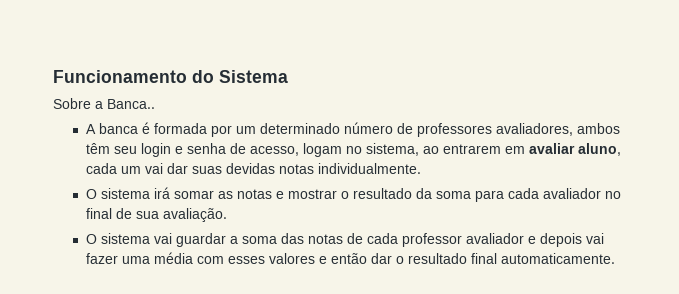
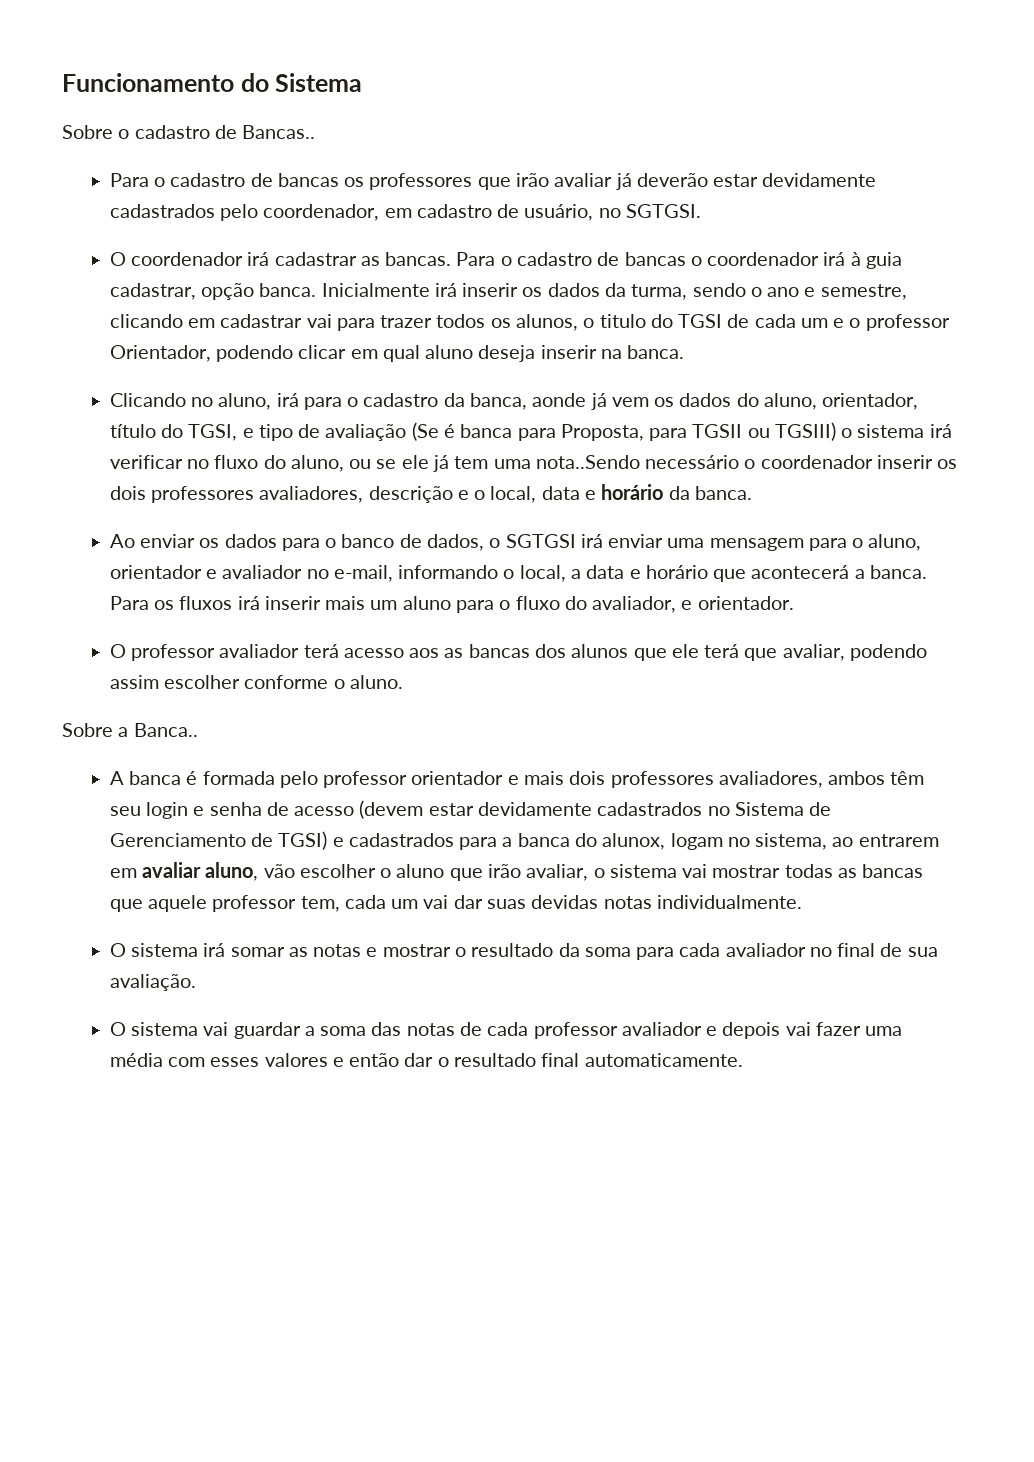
(288, 76) none -> [62,125,316,139] [109,173,877,190] [109,204,702,221] [109,252,902,269] [109,283,907,300] [109,314,950,331] [109,345,685,362] [109,393,919,410] [109,422,952,441] [109,455,958,472] [109,484,752,503] [109,534,922,551] [109,565,927,582] [109,596,794,613] [109,644,927,661] [109,675,403,689] // Sobre o cadastro de Bancas.. // Para o cadastro de bancas os professores que irão avaliar já deverão estar devidamente cadastrados pelo coordenador, em cadastro de usuário, no SGTGSI. // O coordenador irá cadastrar as bancas. Para o cadastro de bancas o coordenador irá à guia cadastrar, opção banca. Inicialmente irá inserir os dados da turma, sendo o ano e semestre, clicando em cadastrar vai para trazer todos os alunos, o titulo do TGSI de cada um e o professor Orientador, podendo clicar em qual aluno deseja inserir na banca. // Clicando no aluno, irá para o cadastro da banca, aonde já vem os dados do aluno, orientador, título do TGSI, e tipo de avaliação (Se é banca para Proposta, para TGSII ou TGSIII) o sistema irá verificar no fluxo do aluno, ou se ele já tem uma nota..Sendo necessário o coordenador inserir os dois professores avaliadores, descrição e o local, data e horário da banca. // Ao enviar os dados para o banco de dados, o SGTGSI irá enviar uma mensagem para o aluno, orientador e avaliador no e-mail, informando o local, a data e horário que acontecerá a banca. Para os fluxos irá inserir mais um aluno para o fluxo do avaliador, e orientador. // O professor avaliador terá acesso aos as bancas dos alunos que ele terá que avaliar, podendo assim escolher conforme o aluno.
[211,122,414,137] por um determinado número de -> [279,771,606,788] pelo professor orientador e mais dois
[250,146,300,156] acesso, -> [294,800,832,819] [109,831,666,850] acesso (devem estar devidamente cadastrados no Sistema de Gerenciamento de TGSI) e cadastrados para a banca do alunox,
(622, 149) none -> [263,864,924,881] [109,895,340,912] vão escolher o aluno que irão avaliar, o sistema vai mostrar todas as bancas que aquele professor tem,

